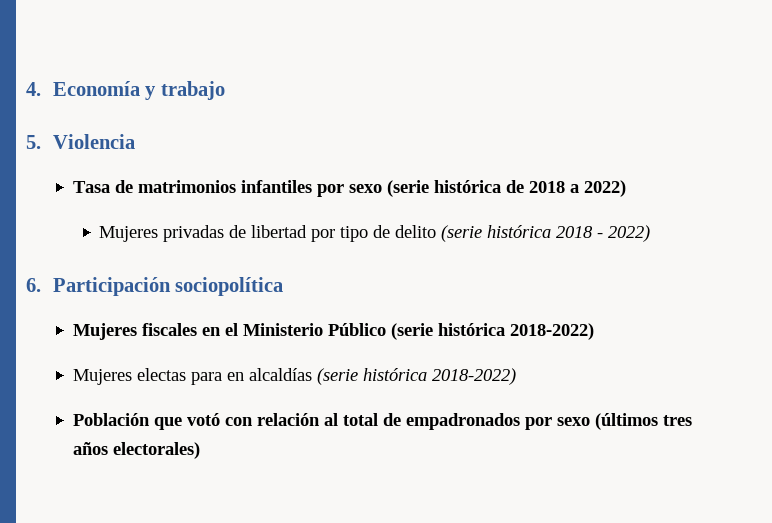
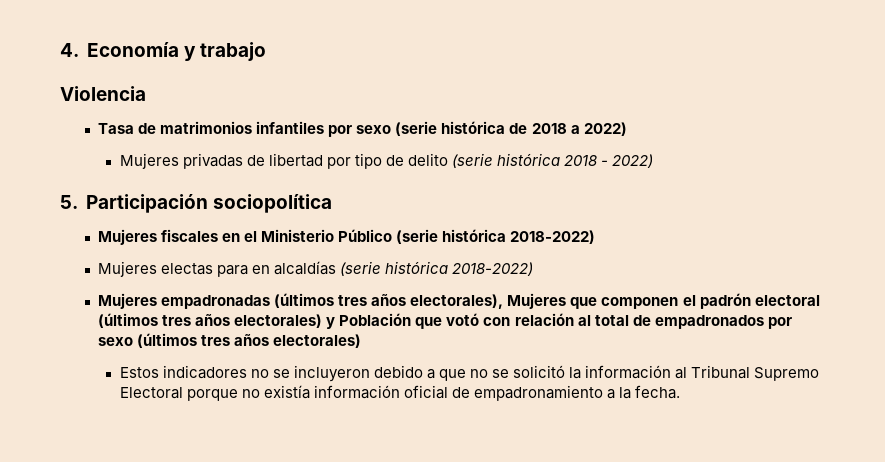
[26,135,41,149] 5. -> (266, 51) none
[26,278,41,292] 6. -> [60,195,78,209] 5.
(516, 376) none -> [98,293,820,309] [98,313,336,329] Mujeres empadronadas (últimos tres años electorales), Mujeres que componen el padrón electoral (últimos tres años electorales) y
(200, 450) none -> [119,365,820,382] [119,385,681,401] // Estos indicadores no se incluyeron debido a que no se solicitó la información al Tribunal Supremo Electoral porque no existía información oficial de empadronamiento a la fecha.

